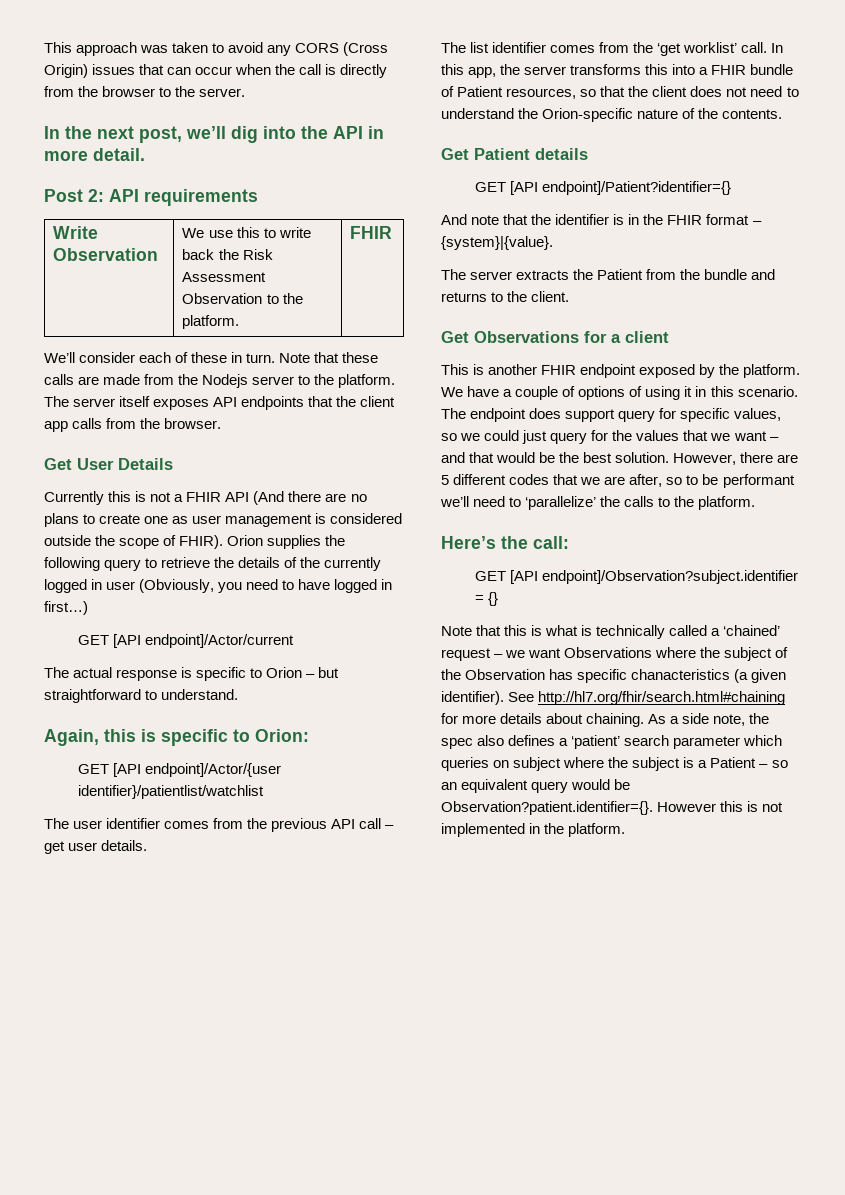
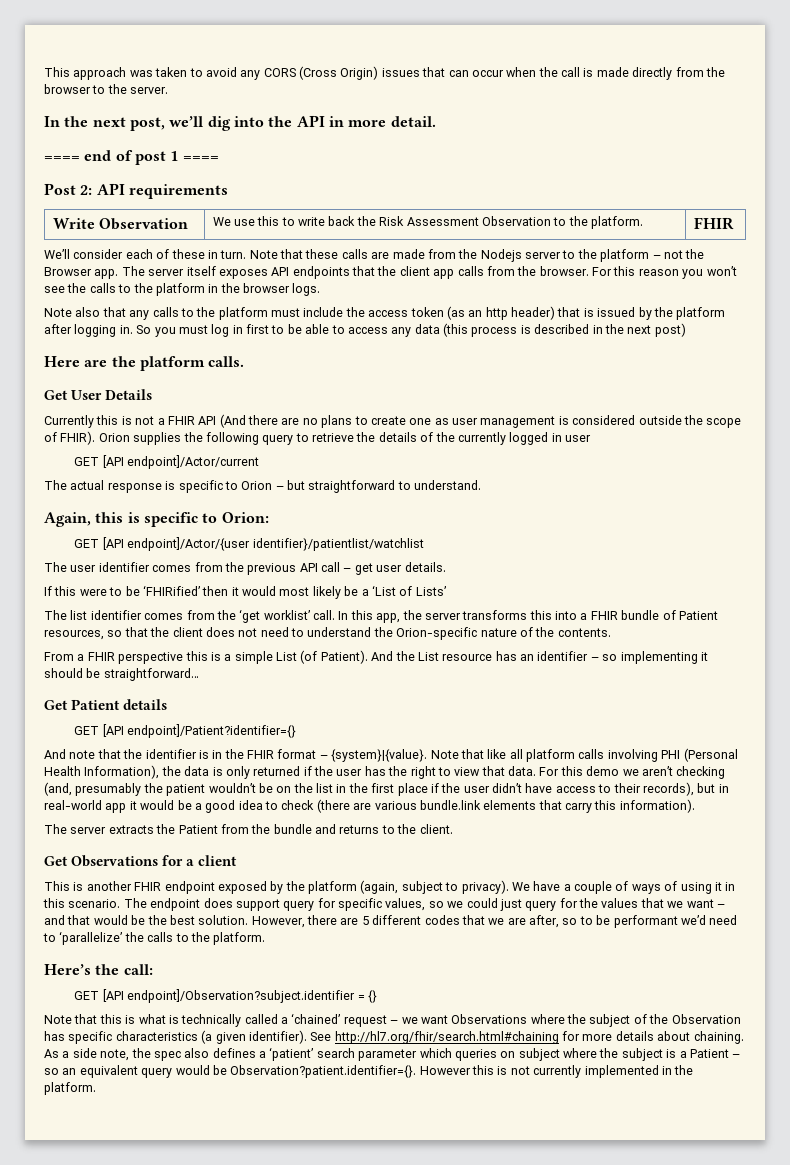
(337, 69) none -> [596,67,629,77] made
(145, 154) none -> [44,150,219,165] // ==== end of post 1 ====
[338,374,396,388] platform. -> [600,249,705,262] [44,267,119,279] platform – not the Browser app.
(222, 423) none -> [592,266,737,279] [44,283,321,296] [44,306,726,320] [44,323,686,337] [44,356,245,371] For this reason you won’t see the calls to the platform in the browser logs. // Note also that any calls to the platform must include the access token (as an http header) that is issued by the platform after logging in. So you must log in first to be able to access any data (this process is described in the next post) // Here are the platform calls.
[139,579,393,593] [44,601,88,615] (Obviously, you need to have logged in first…) -> (591, 438) none
(148, 845) none -> [44,585,446,599] // If this were to be ‘FHIRified’ then it would most likely be a ‘List of Lists’
(783, 114) none -> [44,650,708,664] [44,668,199,681] // From a FHIR perspective this is a simple List (of Patient). And the List resource has an identifier – so implementing it should be straightforward…
(553, 243) none -> [430,748,738,762] [44,765,726,779] [44,782,729,796] [44,799,695,813] Note that like all platform calls involving PHI (Personal Health Information), the data is only returned if the user has the right to view that data. For this demo we aren’t checking (and, presumably the patient wouldn’t be on the list in the first place if the user didn’t have access to their records), but in real-world app it would be a good idea to check (there are various bundle.link elements that carry this information).
[743,364,801,378] platform. -> [308,880,509,894] platform (again, subject to privacy).
[578,386,626,400] options -> [631,884,661,894] ways
[440,496,469,507] we’ll -> [680,915,706,925] we’d
[631,669,731,680] chanacteristics -> [115,1031,198,1041] characteristics
(784, 807) none -> [533,1065,582,1078] currently

